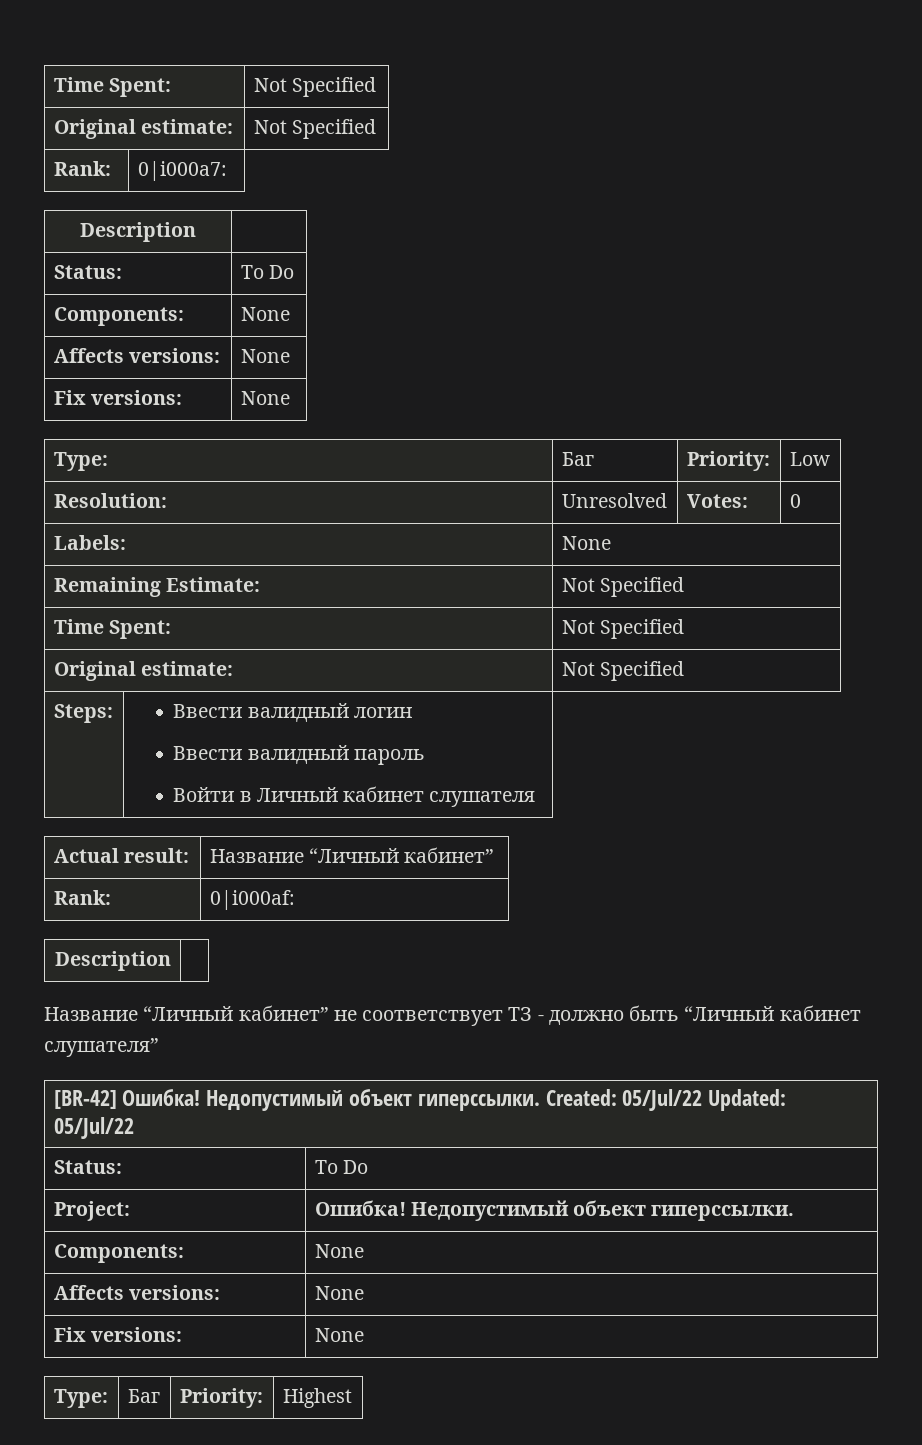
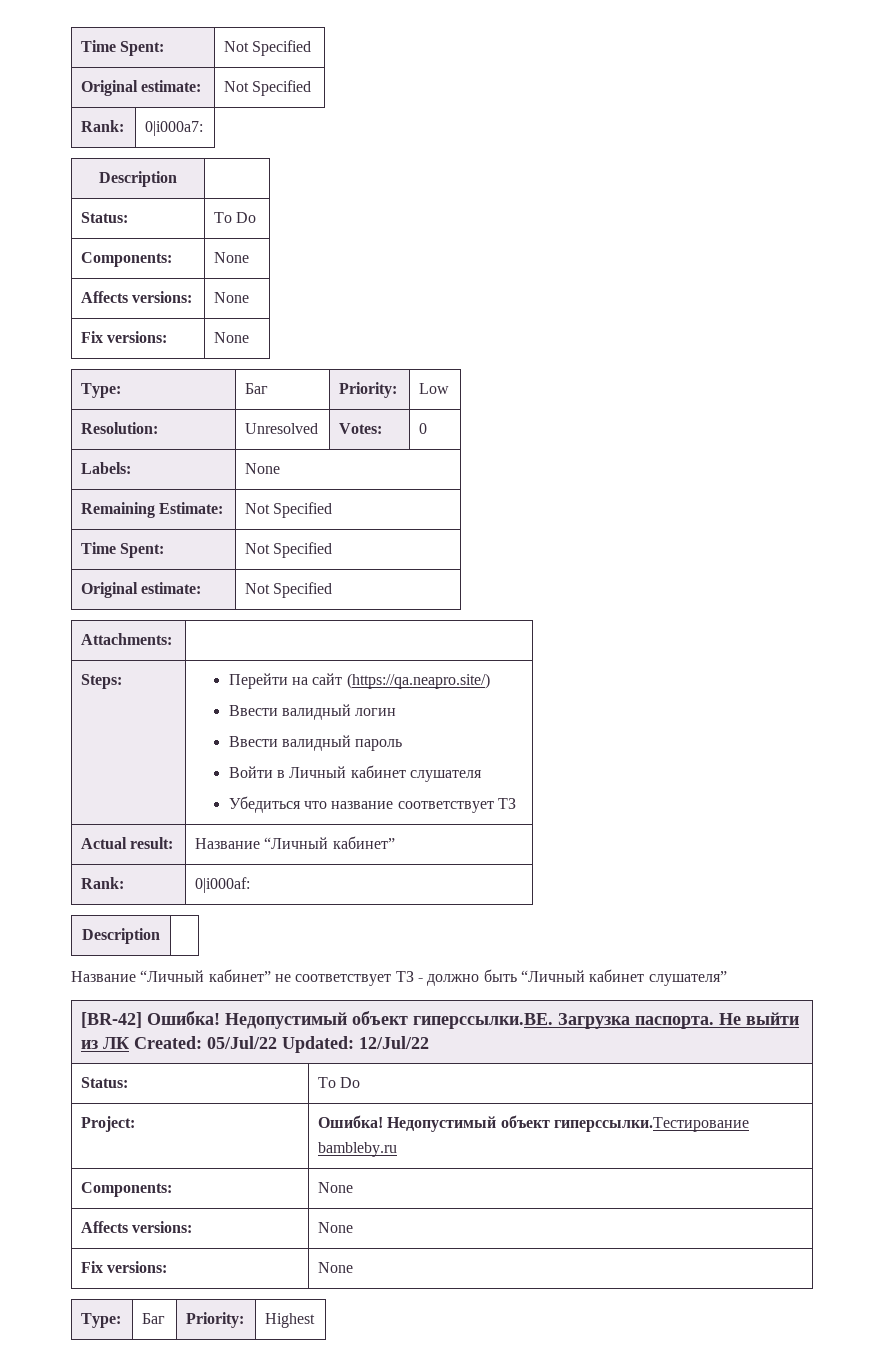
(684, 671) none -> [81,633,173,645] // Attachments: |
(113, 713) none -> [228,673,490,689] Перейти на сайт (https://qa.neapro.site/) //
(536, 799) none -> [228,796,516,813] // Убедиться что название соответствует ТЗ
[417,1094,540,1111] гиперссылки. -> [413,1012,800,1029] [81,1037,130,1049] гиперссылки.BE. Загрузка паспорта. Не выйти из ЛК
[53,1117,134,1139] 05/Jul/22 -> [359,1036,430,1049] 12/Jul/22
[651,1205,795,1221] гиперссылки. -> [554,1117,750,1132] [318,1142,398,1157] гиперссылки.Тестирование bambleby.ru

